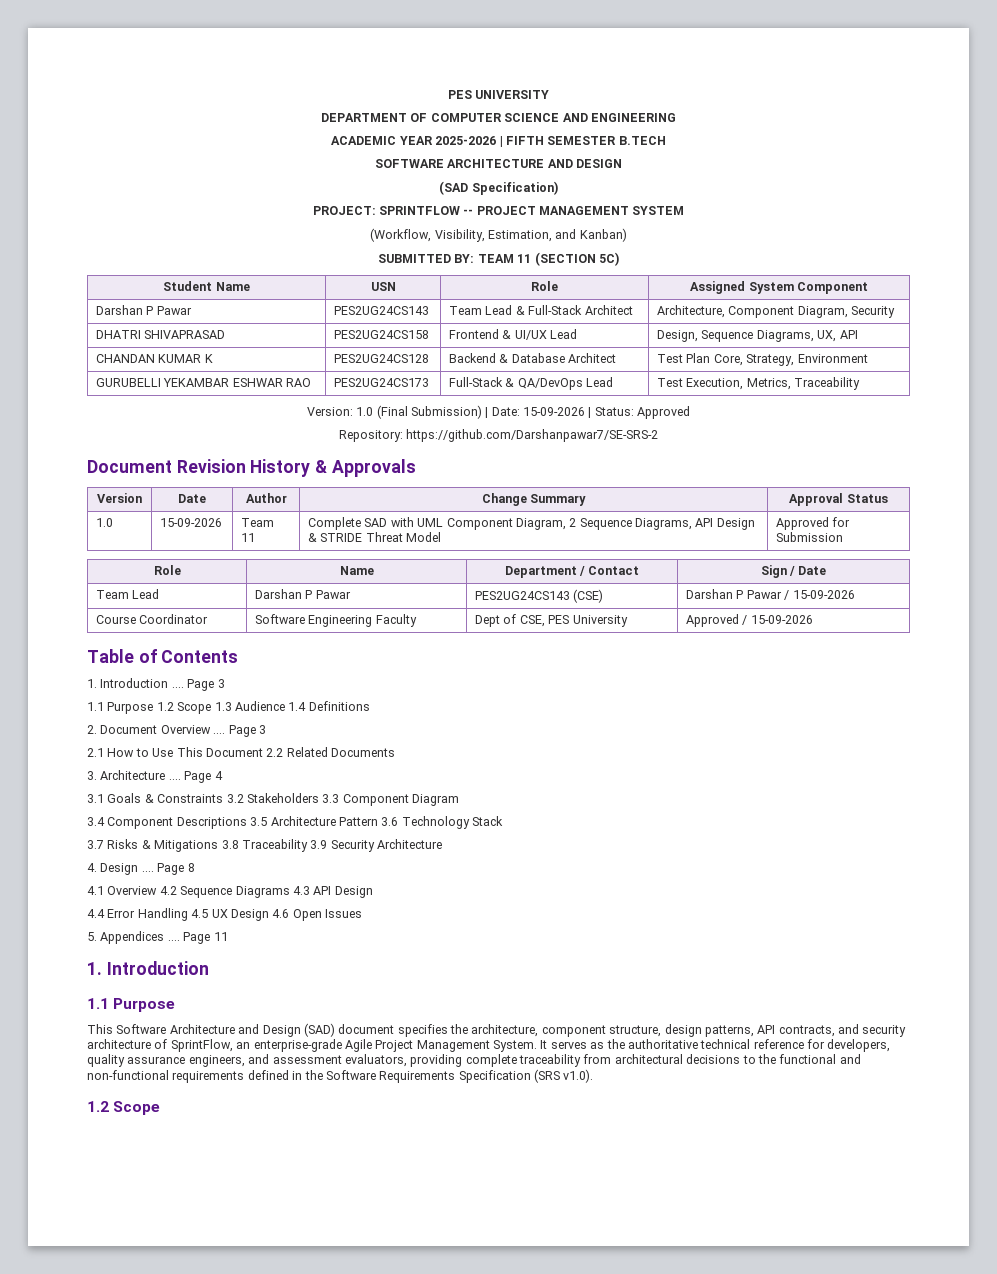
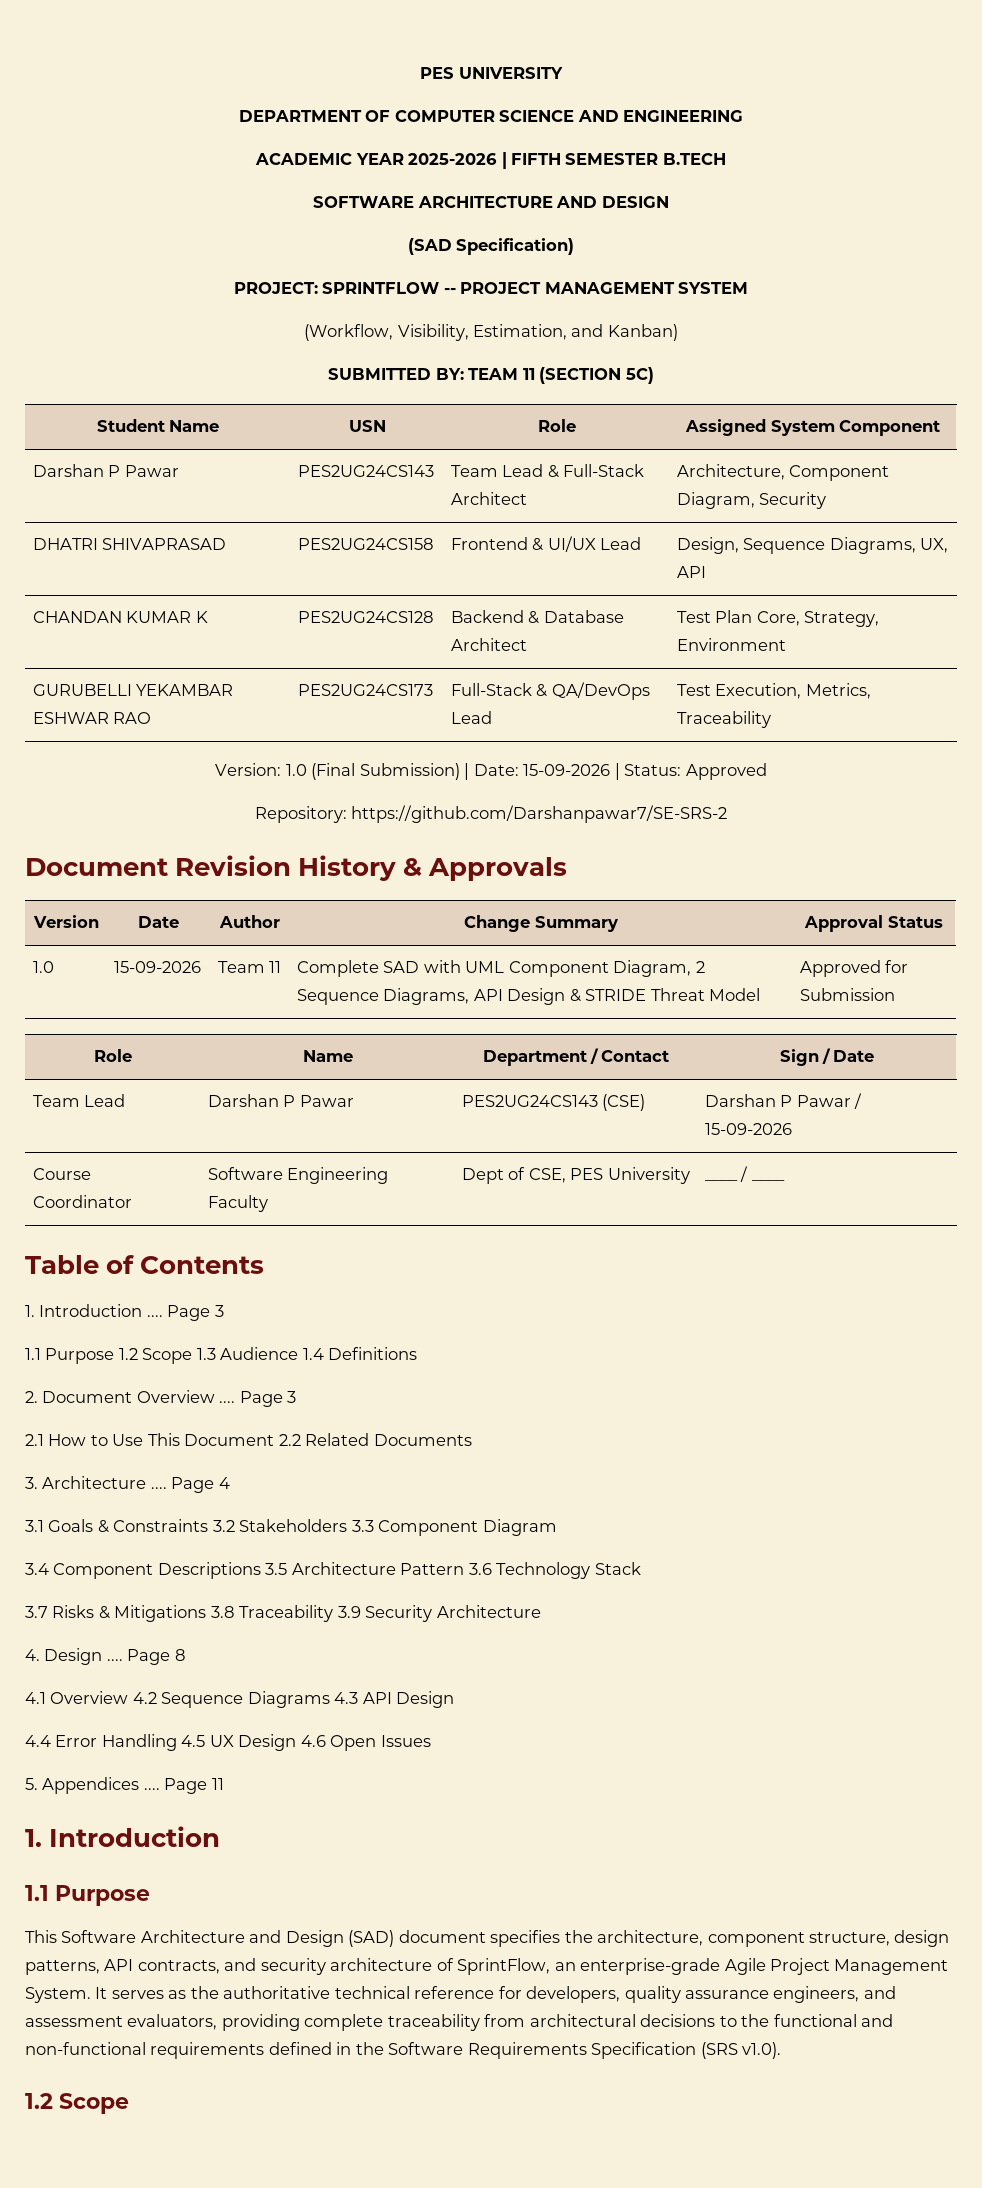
[686,614,813,627] Approved / 15-09-2026 -> [704,1166,785,1182] ____ / ____

